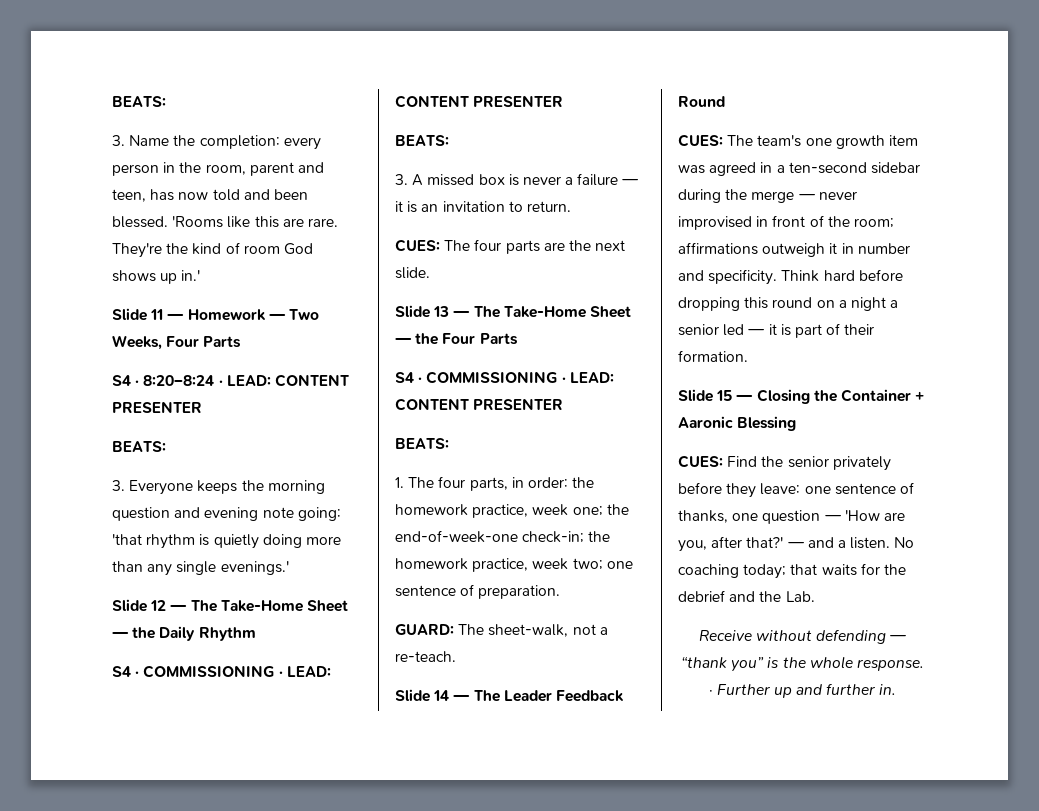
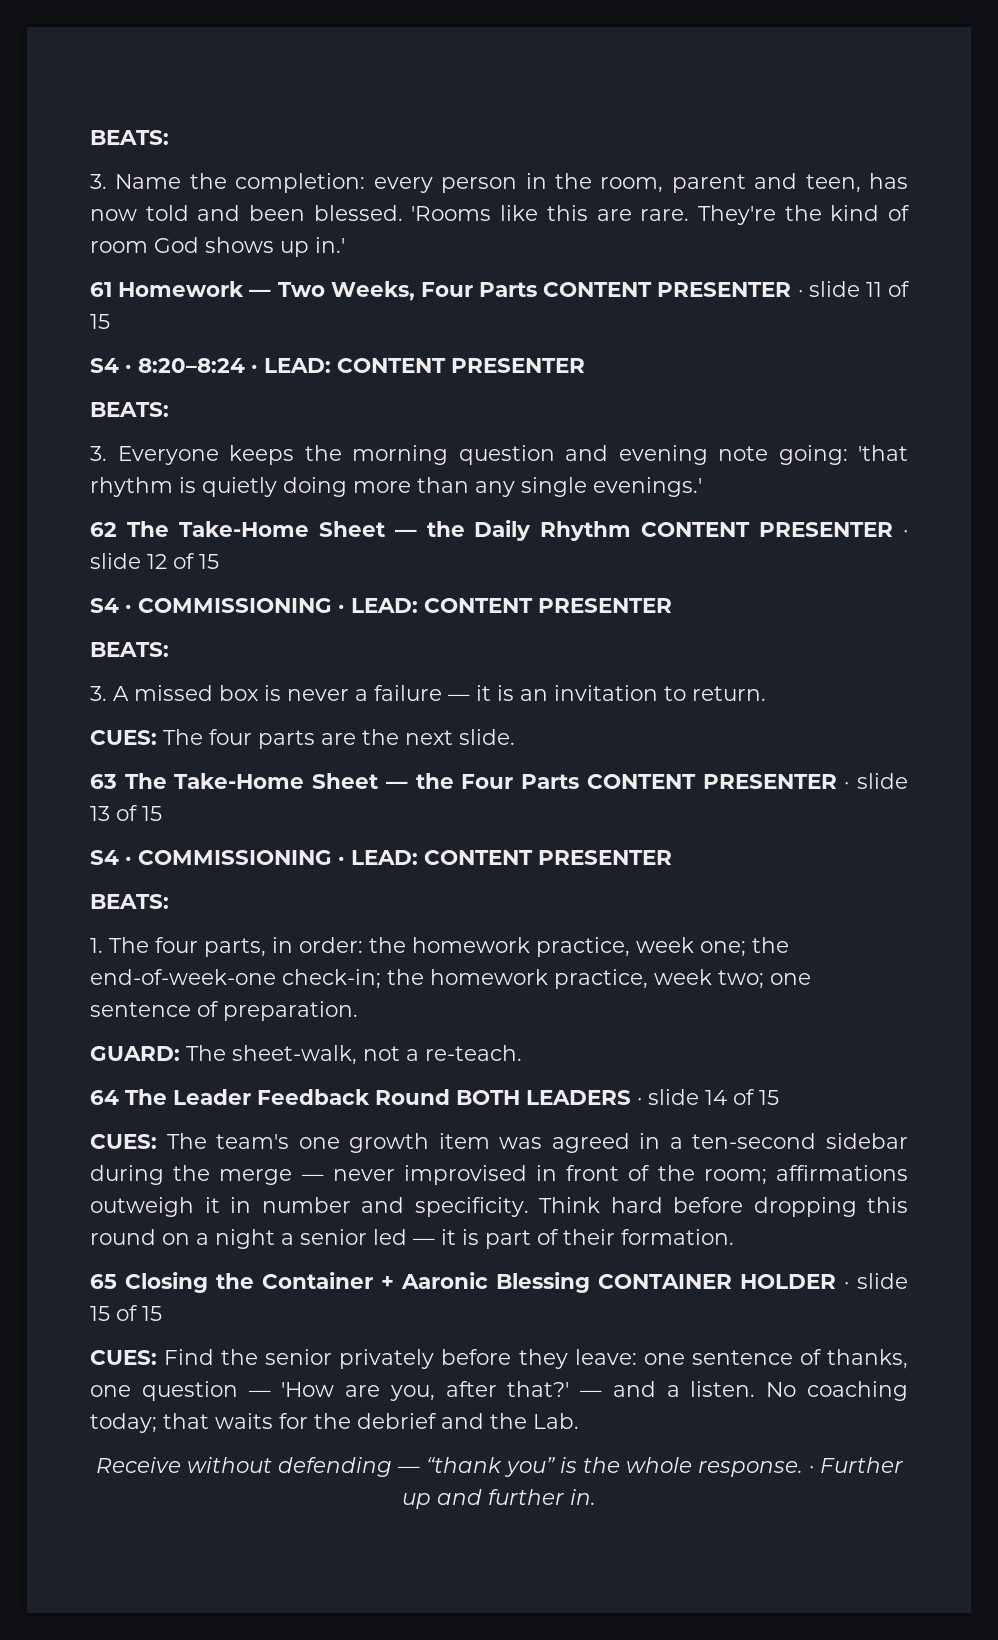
[112,308,185,321] Slide 11 — -> [90,282,112,297] 61
(242, 342) none -> [543,281,910,297] [90,314,110,329] CONTENT PRESENTER · slide 11 of 15
[112,599,188,612] Slide 12 — -> [90,522,117,537] 62
(256, 634) none -> [641,522,908,537] [90,553,219,569] CONTENT PRESENTER · slide 12 of 15
[395,305,471,318] Slide 13 — -> [90,774,117,789] 63
(518, 339) none -> [586,773,909,789] [90,805,162,821] CONTENT PRESENTER · slide 13 of 15
[395,689,471,702] Slide 14 — -> [90,1090,119,1105] 64
(725, 101) none -> [456,1089,779,1105] BOTH LEADERS · slide 14 of 15
[678,389,754,402] Slide 15 — -> [90,1274,117,1289] 65
(797, 423) none -> [598,1273,908,1289] [90,1305,162,1321] CONTAINER HOLDER · slide 15 of 15

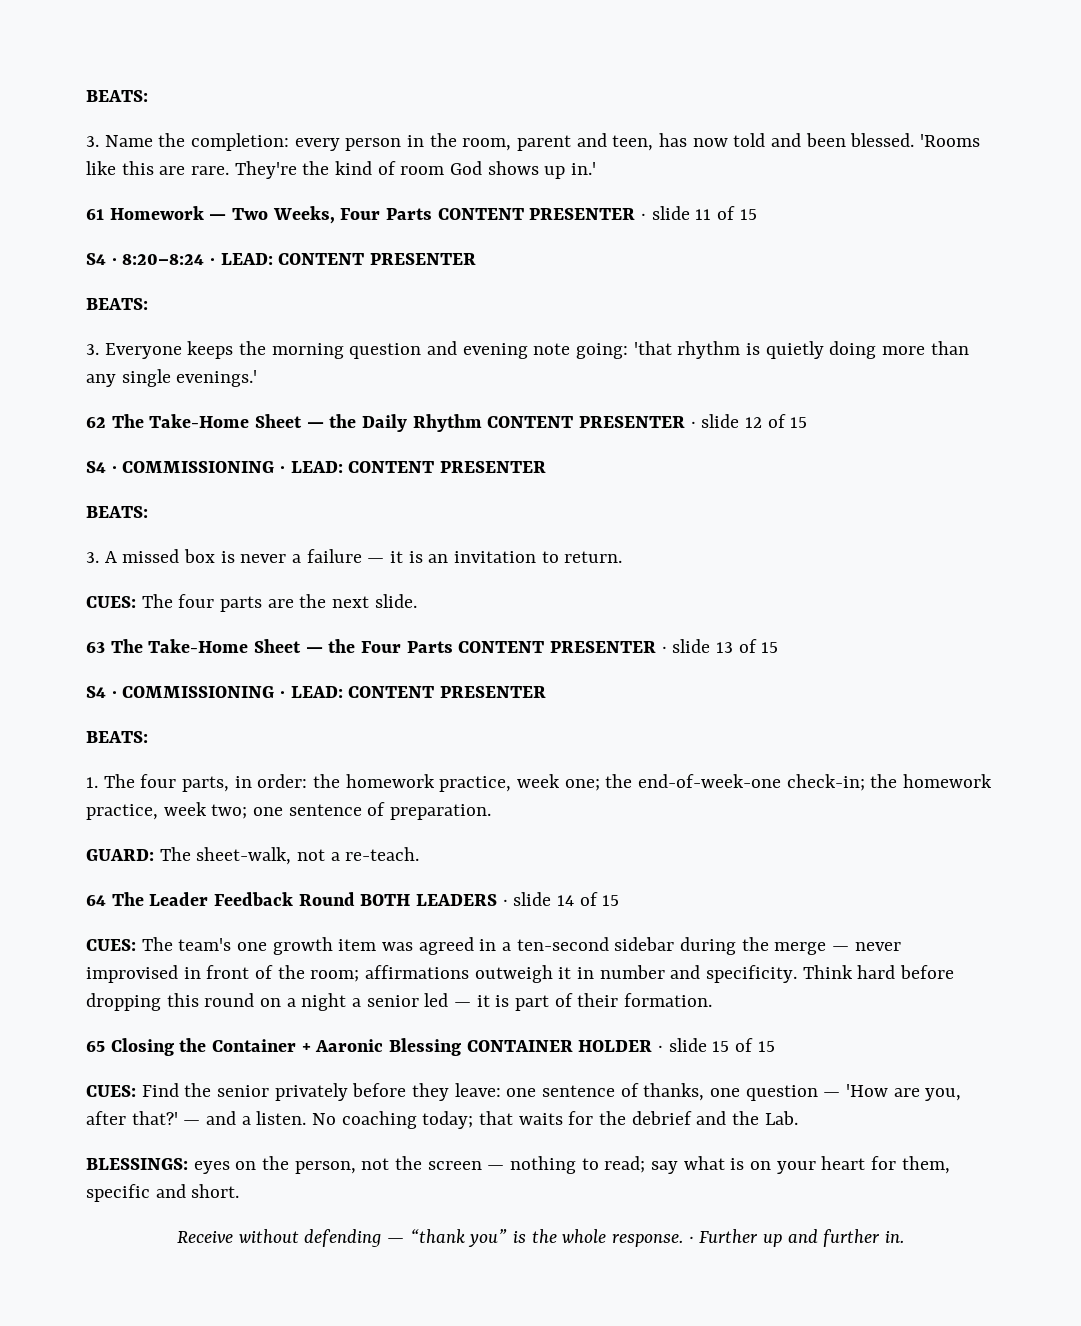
(579, 1421) none -> [86,1156,950,1174] [86,1184,240,1202] // BLESSINGS: eyes on the person, not the screen — nothing to read; say what is on your heart for them, specific and short.

